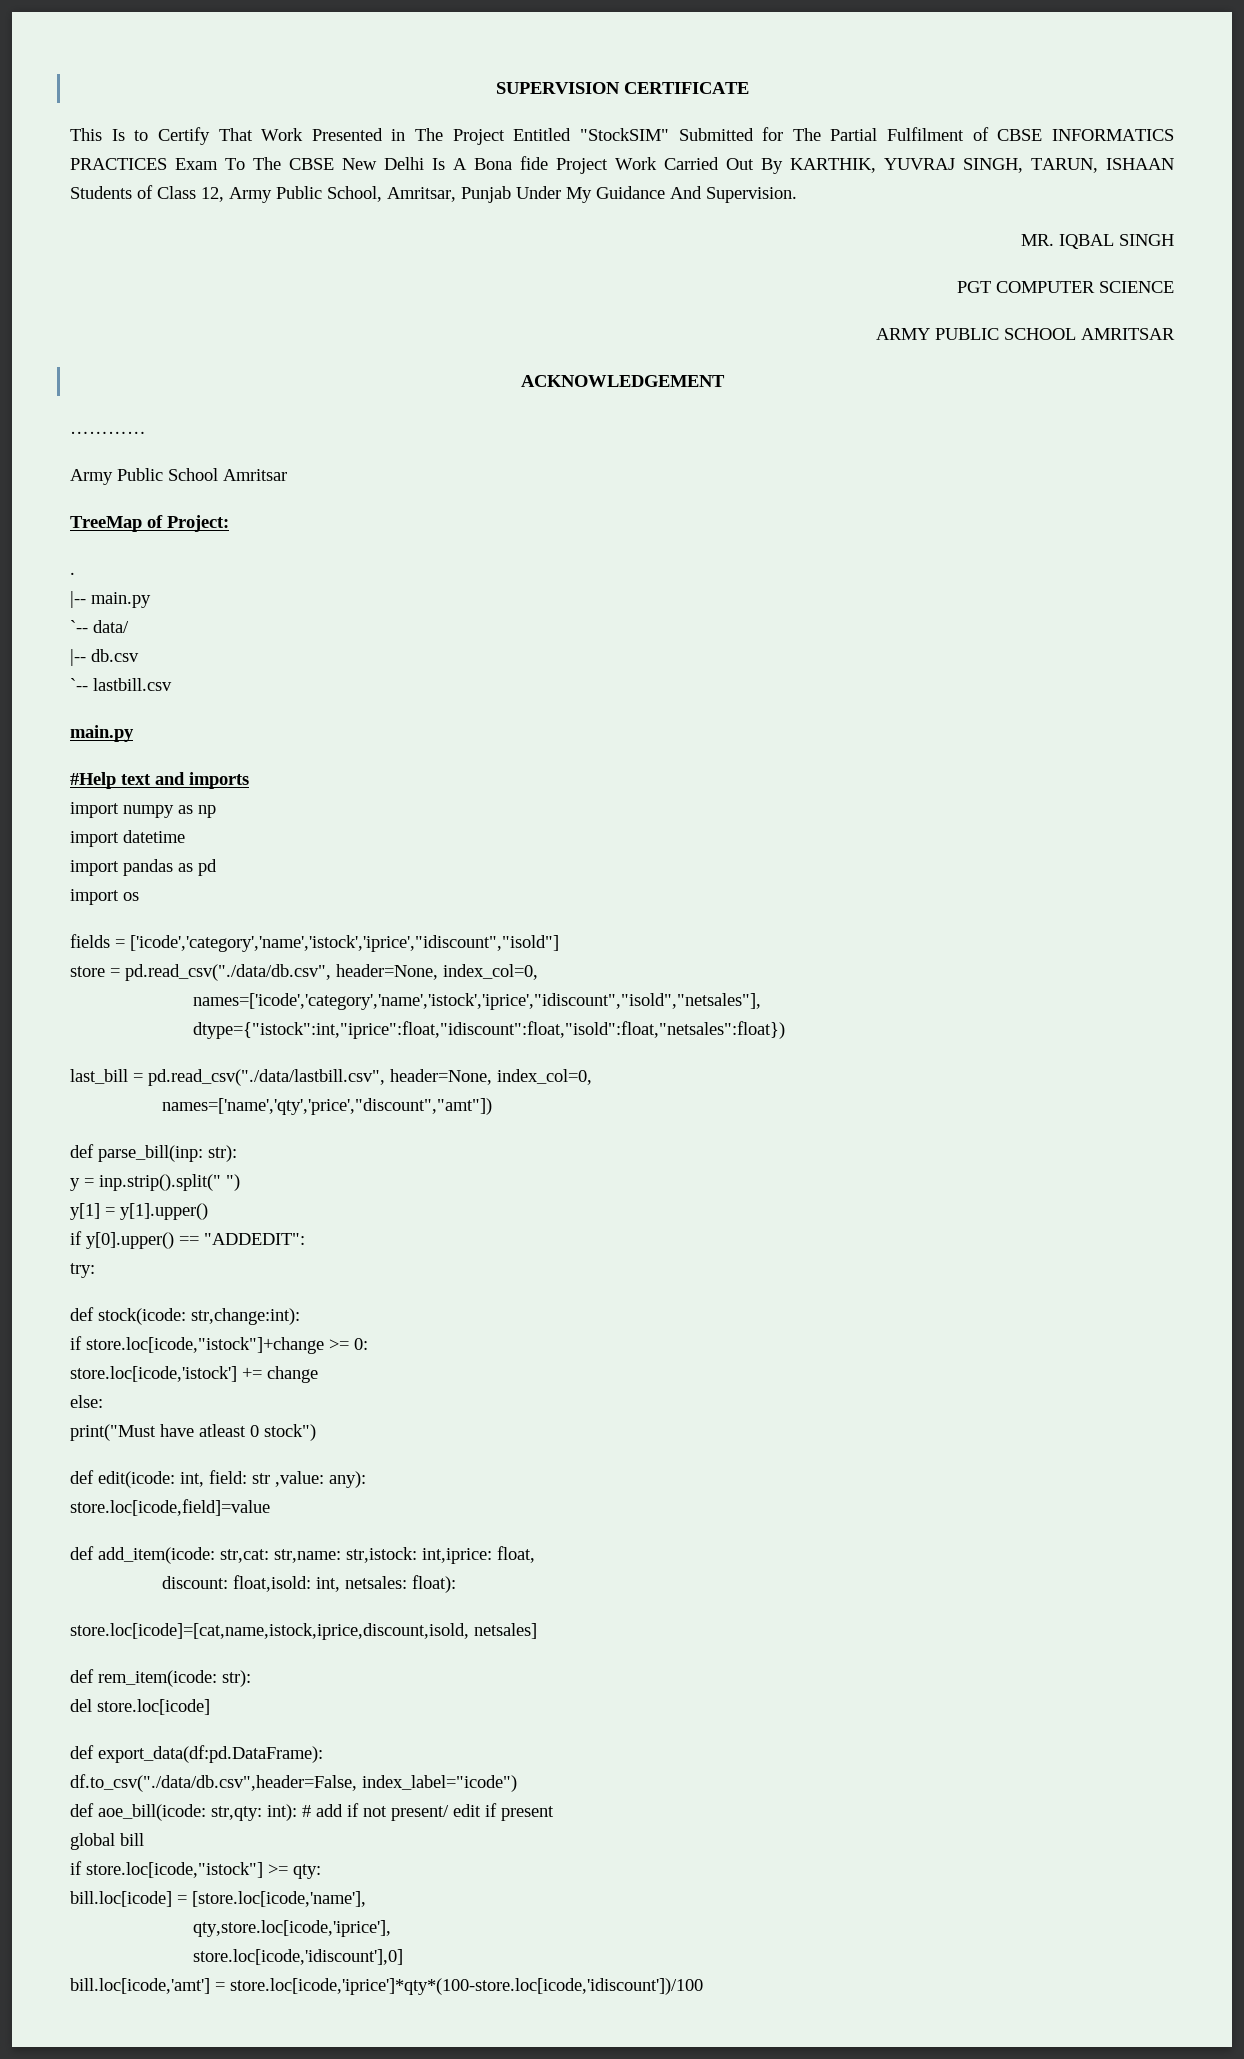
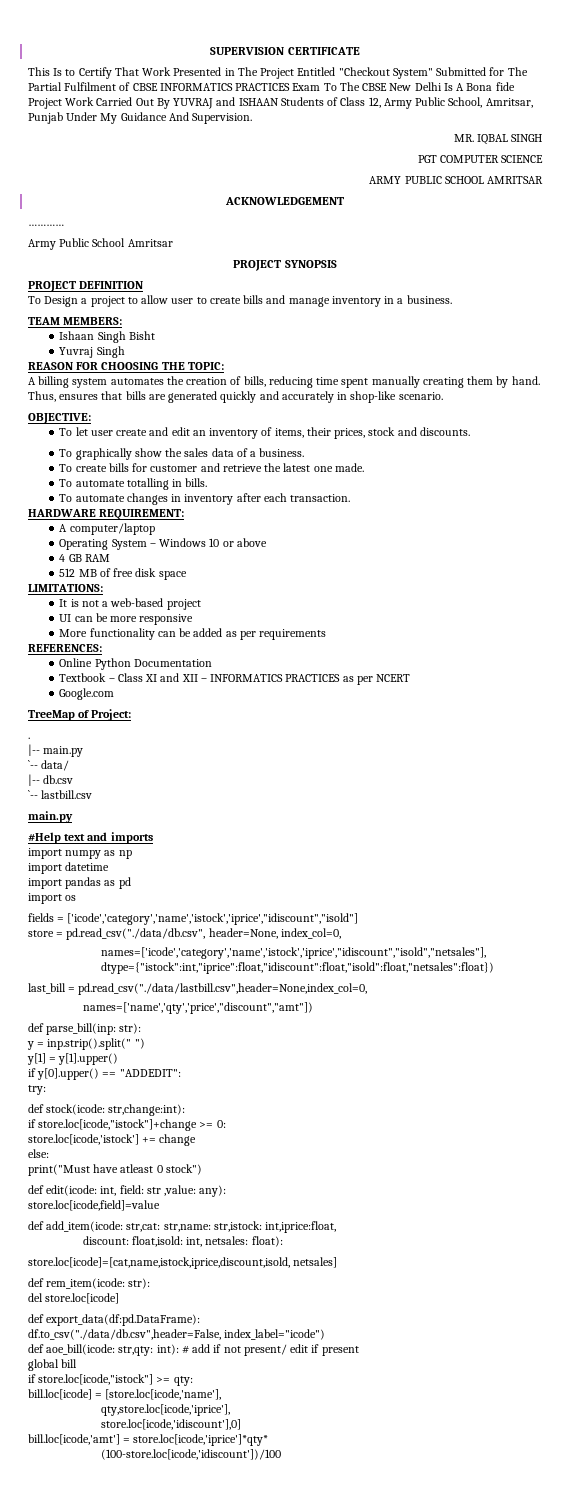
[579,128,669,141] "StockSIM" -> [338,67,433,79] "Checkout System"
[790,158,1098,173] KARTHIK, YUVRAJ SINGH, TARUN, -> [173,97,236,109] YUVRAJ and
(287, 475) none -> [233,260,337,271] [28,281,144,292] [28,295,452,307] [28,317,123,325] [59,331,155,343] [59,346,125,358] [28,362,224,370] [28,376,540,388] [28,391,443,403] [28,413,91,424] [59,427,470,439] [59,448,305,460] [59,463,364,472] [59,478,208,490] [59,493,351,505] [28,509,185,520] [59,523,155,535] [59,538,267,550] [59,554,110,562] [59,568,187,580] [28,584,103,592] [59,598,201,610] [59,613,194,625] [59,628,327,640] [28,644,102,652] [59,658,212,670] [59,673,411,685] [59,688,115,700] // PROJECT SYNOPSIS // PROJECT DEFINITION // To Design a project to allow user to create bills and manage inventory in a business. // TEAM MEMBERS: // Ishaan Singh Bisht // Yuvraj Singh // REASON FOR CHOOSING THE TOPIC: // A billing system automates the creation of bills, reducing time spent manually creating them by hand. Thus, ensures that bills are generated quickly and accurately in shop-like scenario. // OBJECTIVE: // To let user create and edit an inventory of items, their prices, stock and discounts. // To graphically show the sales data of a business. // To create bills for customer and retrieve the latest one made. // To automate totalling in bills. // To automate changes in inventory after each transaction. // HARDWARE REQUIREMENT: // A computer/laptop // Operating System – Windows 10 or above // 4 GB RAM // 512 MB of free disk space // LIMITATIONS: // It is not a web-based project // UI can be more responsive // More functionality can be added as per requirements // REFERENCES: // Online Python Documentation // Textbook – Class XI and XII – INFORMATICS PRACTICES as per NCERT // Google.com
[148,1069,592,1086] pd.read_csv("./data/lastbill.csv", header=None, index_col=0, -> [78,983,368,995] pd.read_csv("./data/lastbill.csv",header=None,index_col=0,
[422,1546,535,1564] int,iprice: float, -> [265,1221,337,1233] int,iprice:float,
[230,1978,703,1995] store.loc[icode,'iprice']*qty*(100-store.loc[icode,'idiscount'])/100 -> [133,1434,269,1446] [100,1449,281,1460] store.loc[icode,'iprice']*qty* // (100-store.loc[icode,'idiscount'])/100

